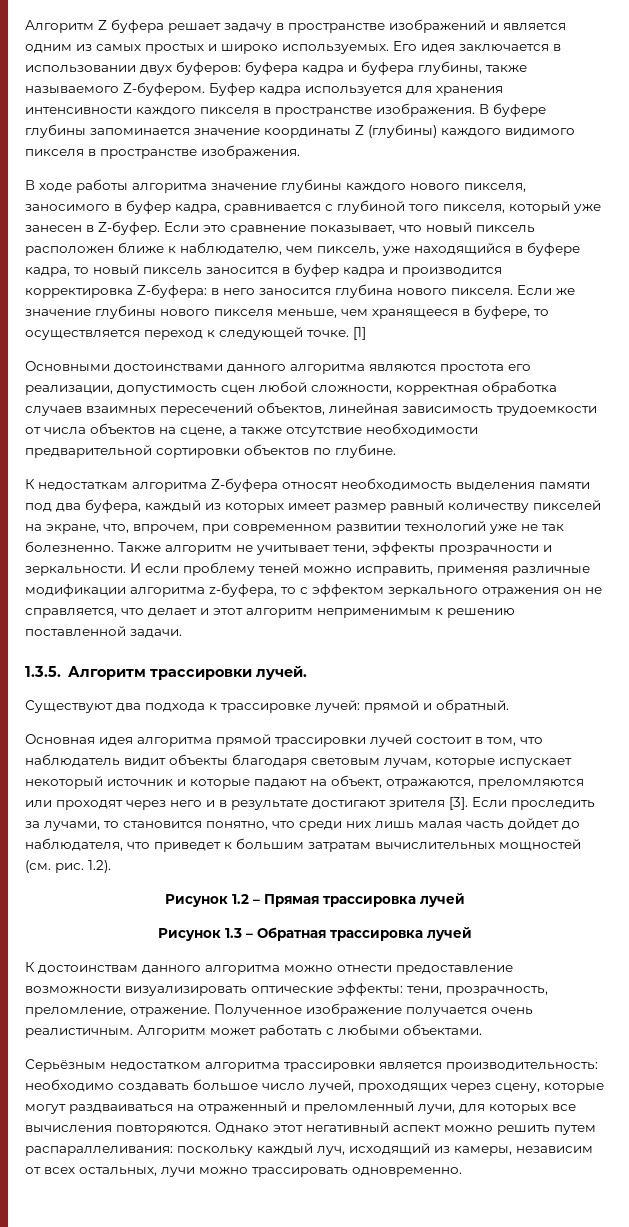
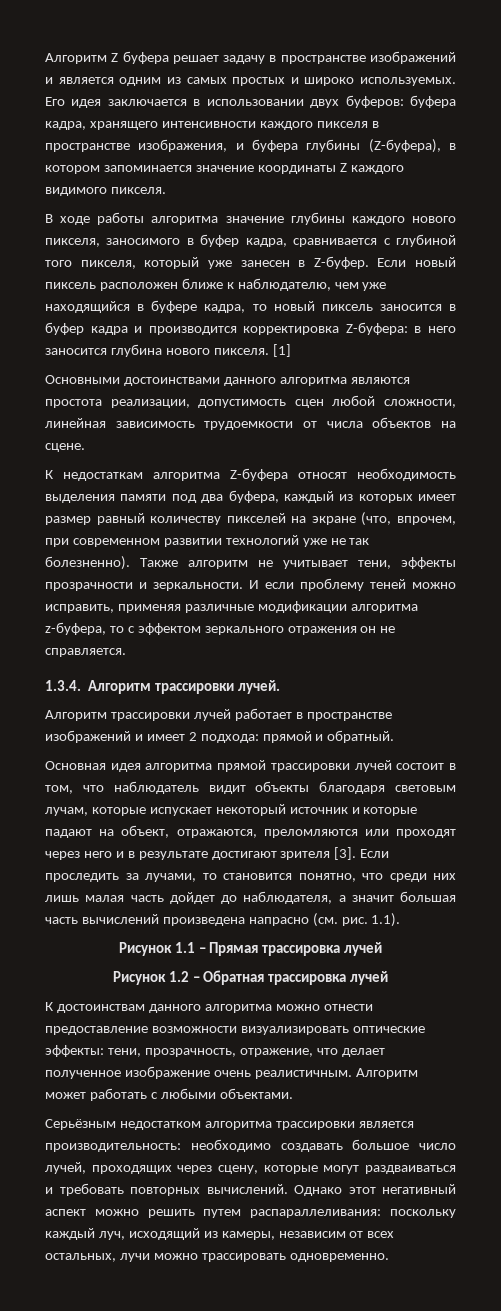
[302,61,527,75] [25,82,503,96] кадра и буфера глубины, также называемого Z-буфером. Буфер кадра используется для хранения -> [45,121,158,130] кадра, хранящего
[376,103,546,117] [25,124,86,138] изображения. В буфере глубины -> [138,139,456,153] [45,165,100,174] изображения, и буфера глубины (Z-буфера), в котором
[368,124,437,138] (глубины) -> (347, 167) none
[25,145,300,159] пикселя в пространстве изображения. -> [110,187,166,194] пикселя.
[203,225,422,235] это сравнение показывает, что -> (407, 262) none
[317,246,379,255] пиксель, -> (359, 285) none
[517,285,575,295] [25,305,549,319] [25,327,349,340] Если же значение глубины нового пикселя меньше, чем хранящееся в буфере, то осуществляется переход к следующей точке. -> (269, 351) none
[508,364,531,371] его -> (102, 403) none
[396,381,557,395] [25,402,325,416] корректная обработка случаев взаимных пересечений объектов, -> (456, 403) none
[180,423,478,437] [25,444,396,458] сцене, а также отсутствие необходимости предварительной сортировки объектов по глубине. -> [45,443,85,452] сцене.
[46,524,129,534] экране, что, -> [311,512,392,526] экране (что,
[25,541,114,552] болезненно. -> [45,556,130,570] болезненно).
[25,608,515,618] [25,626,182,638] [25,666,307,680] [25,700,360,713] справляется, что делает и этот алгоритм неприменимым к решению поставленной задачи. // 1.3.5. Алгоритм трассировки лучей. // Существуют два подхода к трассировке лучей: -> [45,648,126,657] [45,680,281,694] [45,708,392,721] [45,730,259,743] справляется. // 1.3.4. Алгоритм трассировки лучей. // Алгоритм трассировки лучей работает в пространстве изображений и имеет 2 подхода:
[127,838,581,852] что приведет к большим затратам вычислительных мощностей -> [338,891,456,902] [45,914,309,926] а значит большая часть вычислений произведена напрасно
[88,860,111,873] [164,894,249,907] 1.2). // Рисунок 1.2 -> [371,913,401,927] [118,942,195,956] 1.1). // Рисунок 1.1
[224,928,242,938] 1.3 -> [168,971,189,982] 1.2
[25,1003,487,1017] преломление, отражение. Полученное изображение получается -> [239,1048,385,1057] [45,1066,210,1079] отражение, что делает полученное изображение
[177,1101,576,1114] [25,1125,211,1135] на отраженный и преломленный лучи, для которых все вычисления повторяются. -> [45,1183,288,1196] и требовать повторных вычислений.

